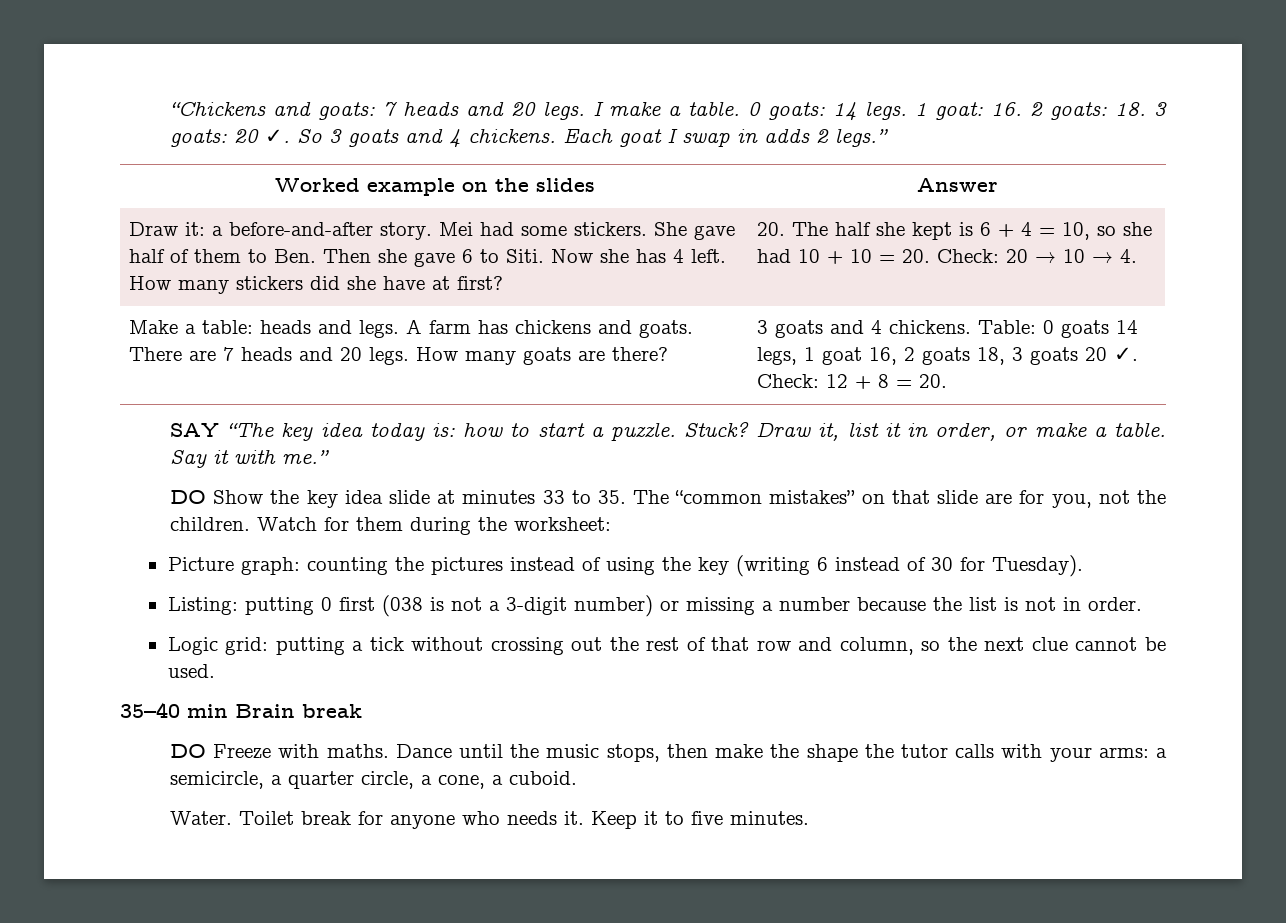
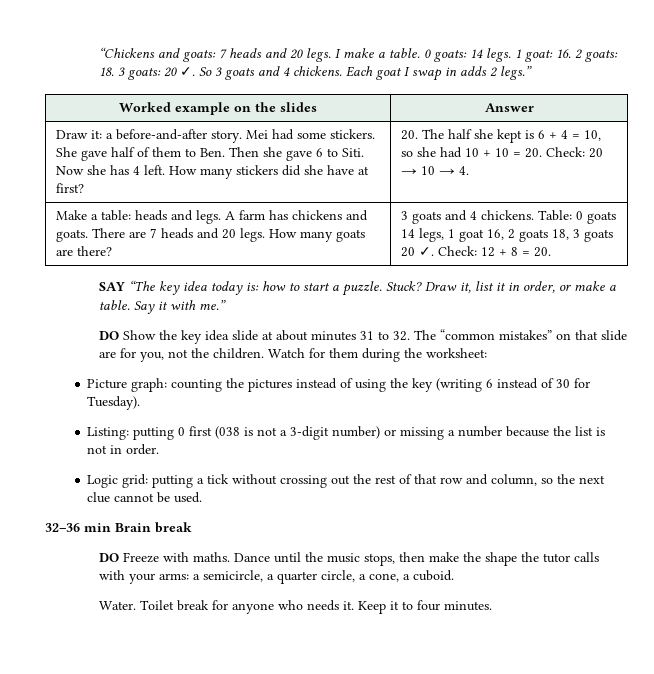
[462,490,626,504] minutes 33 to 35. -> [275,330,410,341] about minutes 31 to 32.
[120,702,180,718] 35–40 -> [45,523,80,532] 32–36
[691,811,724,825] five -> [416,600,440,611] four

